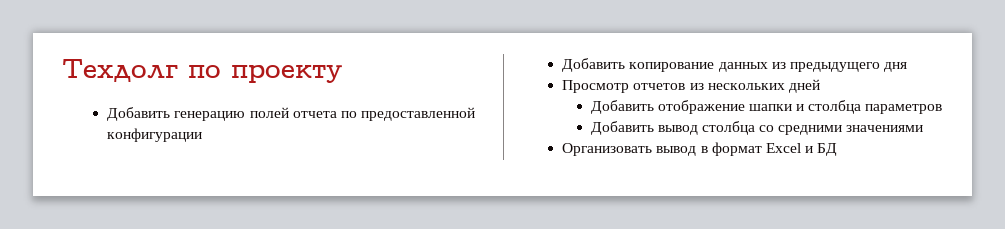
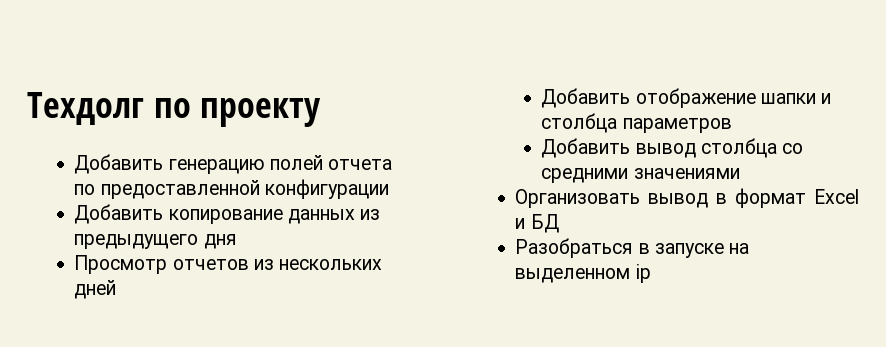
(838, 149) none -> [515,238,750,258] [515,264,651,283] // Разобраться в запуске на выделенном ip

